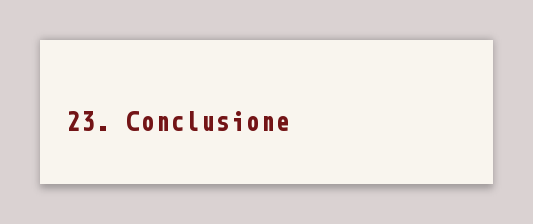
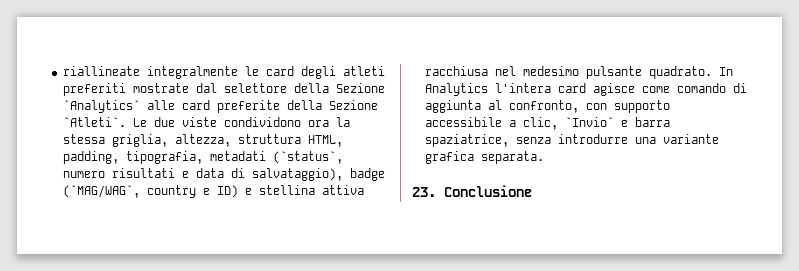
(65, 121) none -> [62,66,385,79] [62,83,385,96] [62,100,378,113] [62,117,350,127] [62,134,343,147] [62,151,343,164] [62,168,385,181] [62,185,364,198] [424,66,733,79] [424,83,747,96] [424,100,670,113] [424,117,670,130] [424,134,719,147] [424,151,544,164] riallineate integralmente le card degli atleti preferiti mostrate dal selettore della Sezione `Analytics` alle card preferite della Sezione `Atleti`. Le due viste condividono ora la stessa griglia, altezza, struttura HTML, padding, tipografia, metadati (`status`, numero risultati e data di salvataggio), badge (`MAG/WAG`, country e ID) e stellina attiva racchiusa nel medesimo pulsante quadrato. In Analytics l'intera card agisce come comando di aggiunta al confronto, con supporto accessibile a clic, `Invio` e barra spaziatrice, senza introdurre una variante grafica separata. //

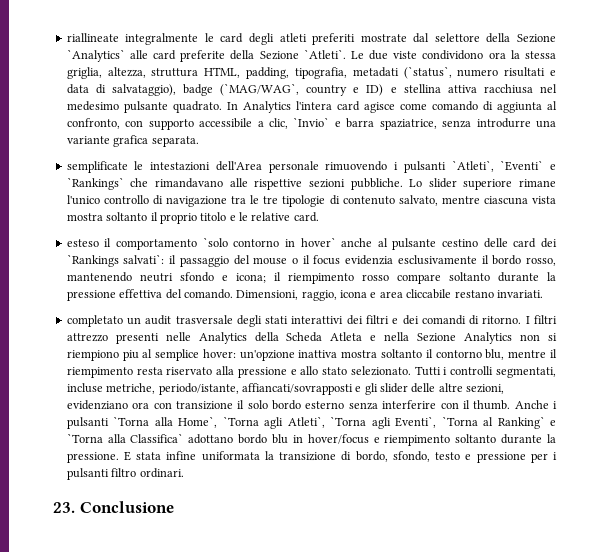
(544, 157) none -> [66,160,557,173] [66,177,556,190] [66,195,557,207] [66,212,319,224] [66,237,557,250] [66,254,556,267] [66,272,556,284] [66,289,543,301] [66,315,558,327] [66,332,557,344] [66,349,557,361] [66,366,556,378] [66,383,505,395] [66,400,557,410] [66,416,556,429] [66,433,556,446] [66,451,557,463] [66,468,184,480] // semplificate le intestazioni dell'Area personale rimuovendo i pulsanti `Atleti`, `Eventi` e `Rankings` che rimandavano alle rispettive sezioni pubbliche. Lo slider superiore rimane l'unico controllo di navigazione tra le tre tipologie di contenuto salvato, mentre ciascuna vista mostra soltanto il proprio titolo e le relative card. // esteso il comportamento `solo contorno in hover` anche al pulsante cestino delle card dei `Rankings salvati`: il passaggio del mouse o il focus evidenzia esclusivamente il bordo rosso, mantenendo neutri sfondo e icona; il riempimento rosso compare soltanto durante la pressione effettiva del comando. Dimensioni, raggio, icona e area cliccabile restano invariati. // completato un audit trasversale degli stati interattivi dei filtri e dei comandi di ritorno. I filtri attrezzo presenti nelle Analytics della Scheda Atleta e nella Sezione Analytics non si riempiono piu al semplice hover: un'opzione inattiva mostra soltanto il contorno blu, mentre il riempimento resta riservato alla pressione e allo stato selezionato. Tutti i controlli segmentati, incluse metriche, periodo/istante, affiancati/sovrapposti e gli slider delle altre sezioni, evidenziano ora con transizione il solo bordo esterno senza interferire con il thumb. Anche i pulsanti `Torna alla Home`, `Torna agli Atleti`, `Torna agli Eventi`, `Torna al Ranking` e `Torna alla Classifica` adottano bordo blu in hover/focus e riempimento soltanto durante la pressione. E stata infine uniformata la transizione di bordo, sfondo, testo e pressione per i pulsanti filtro ordinari.

